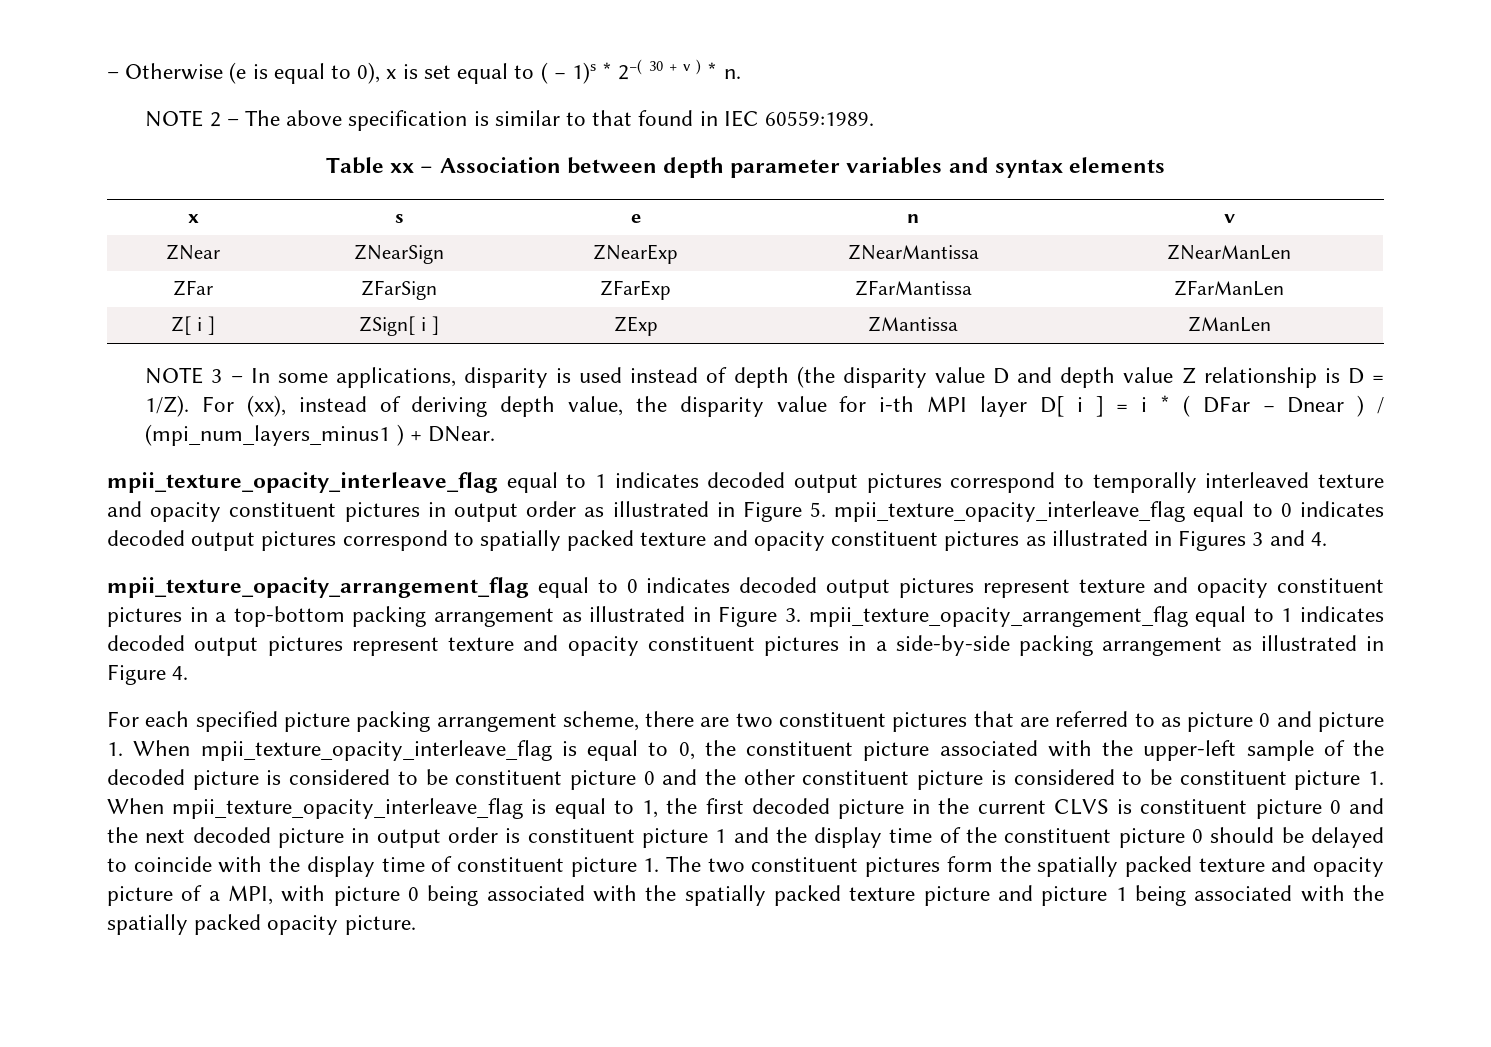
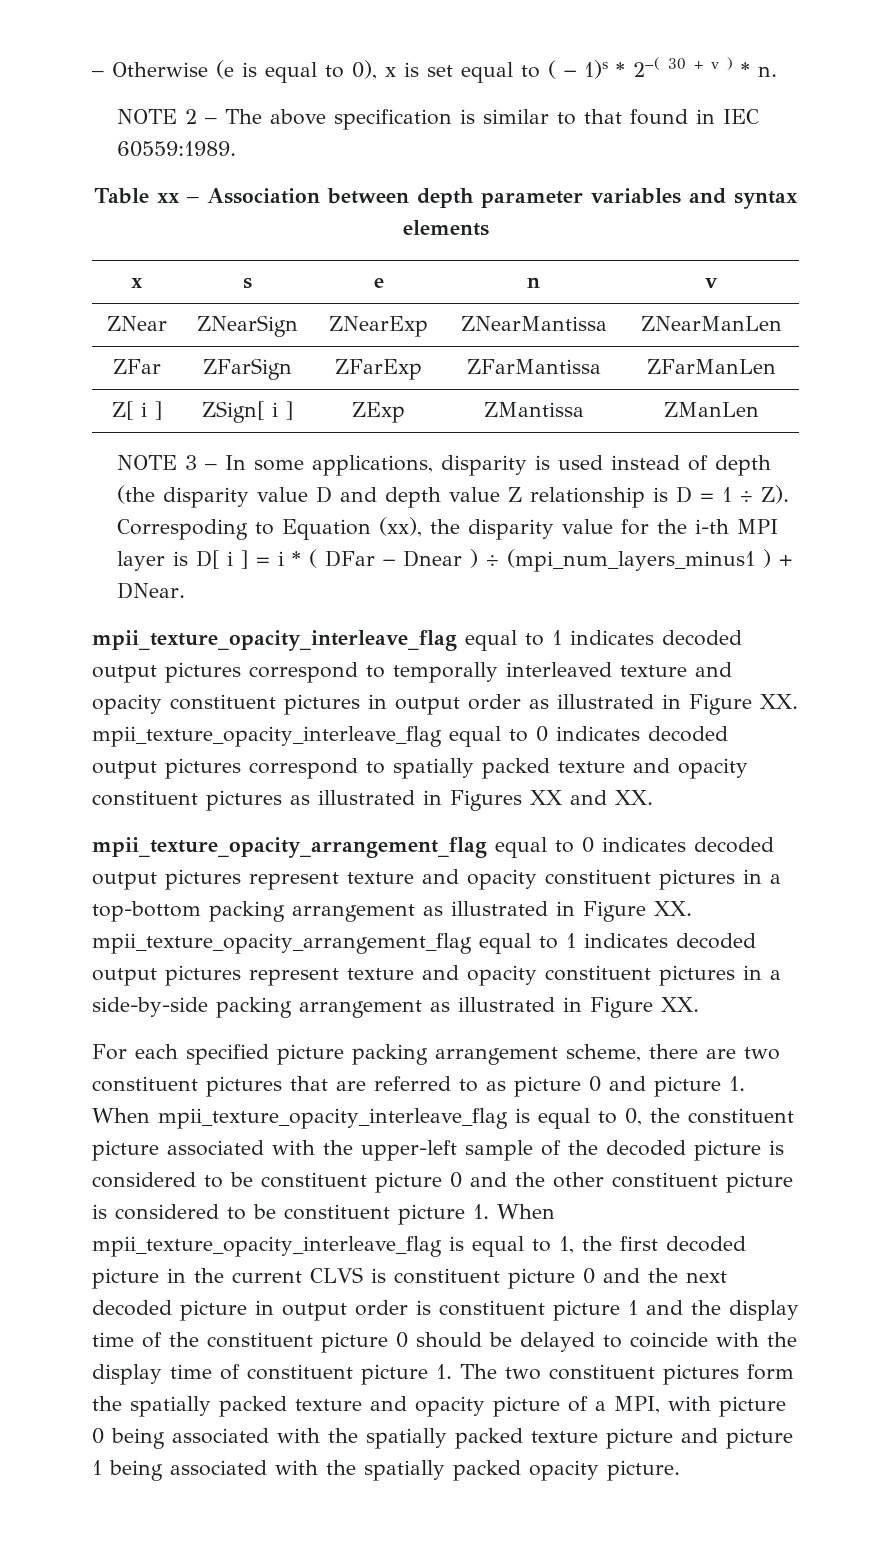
[145,395,624,417] 1/Z). For (xx), instead of deriving depth value, -> [722,485,790,504] [117,517,423,540] 1 ÷ Z). Correspoding to Equation (xx),
(867, 404) none -> [657,519,688,534] the
(1027, 406) none -> [173,551,189,566] is
[1377,397,1385,414] / -> [486,555,500,566] ÷
[810,502,827,517] 5. -> [760,694,798,709] XX.
[1252,530,1327,546] 3 and 4. -> [530,790,653,805] XX and XX.
[785,608,802,622] 3. -> [654,901,692,916] XX.
[172,666,189,680] 4. -> [661,997,699,1012] XX.

